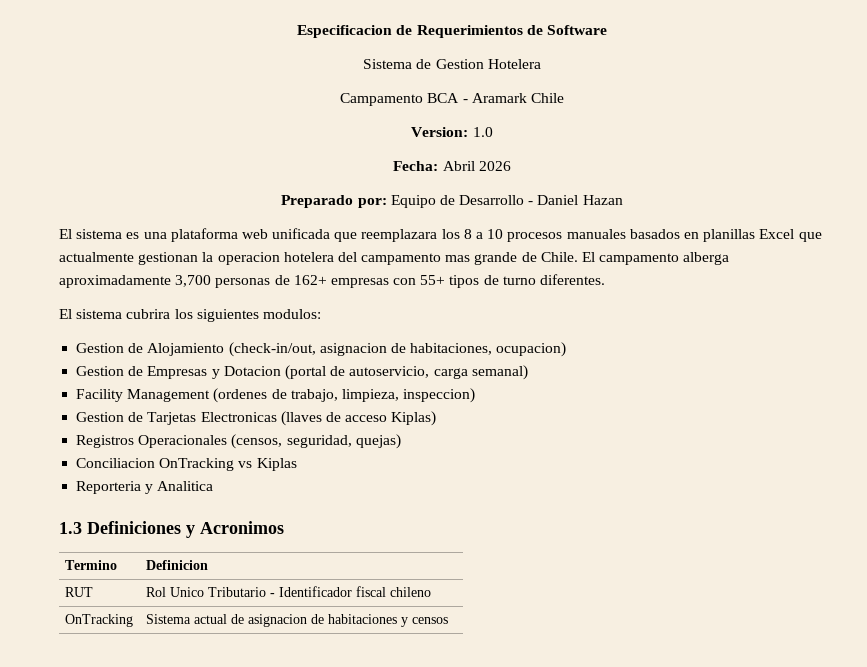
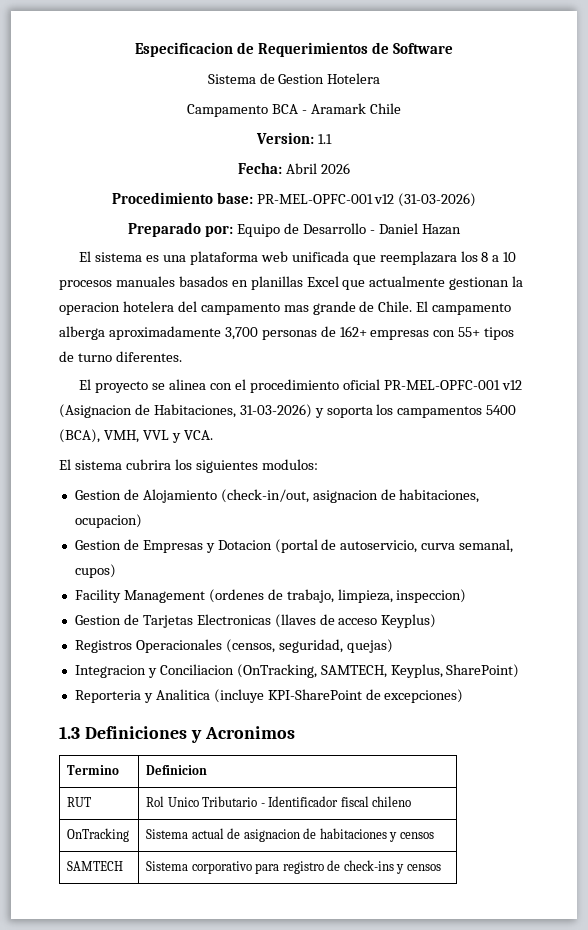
[472,127,493,137] 1.0 -> [317,134,332,144] 1.1
(511, 166) none -> [111,192,477,207] // Procedimiento base: PR-MEL-OPFC-001 v12 (31-03-2026)
(606, 279) none -> [79,379,522,393] [59,404,517,418] [59,429,213,443] // El proyecto se alinea con el procedimiento oficial PR-MEL-OPFC-001 v12 (Asignacion de Habitaciones, 31-03-2026) y soporta los campamentos 5400 (BCA), VMH, VVL y VCA.
[433,365,528,380] carga semanal) -> [421,539,514,553] [74,564,116,578] curva semanal, cupos)
[391,411,437,426] Kiplas) -> [381,614,437,628] Keyplus)
[76,458,297,471] Conciliacion OnTracking vs Kiplas -> [74,664,520,678] Integracion y Conciliacion (OnTracking, SAMTECH, Keyplus, SharePoint)
(214, 486) none -> [213,689,464,703] (incluye KPI-SharePoint de excepciones)
(449, 620) none -> [67,861,124,871] [146,860,441,874] // SAMTECH | Sistema corporativo para registro de check-ins y censos

